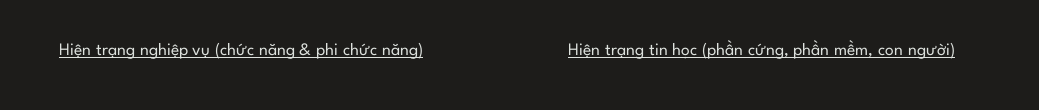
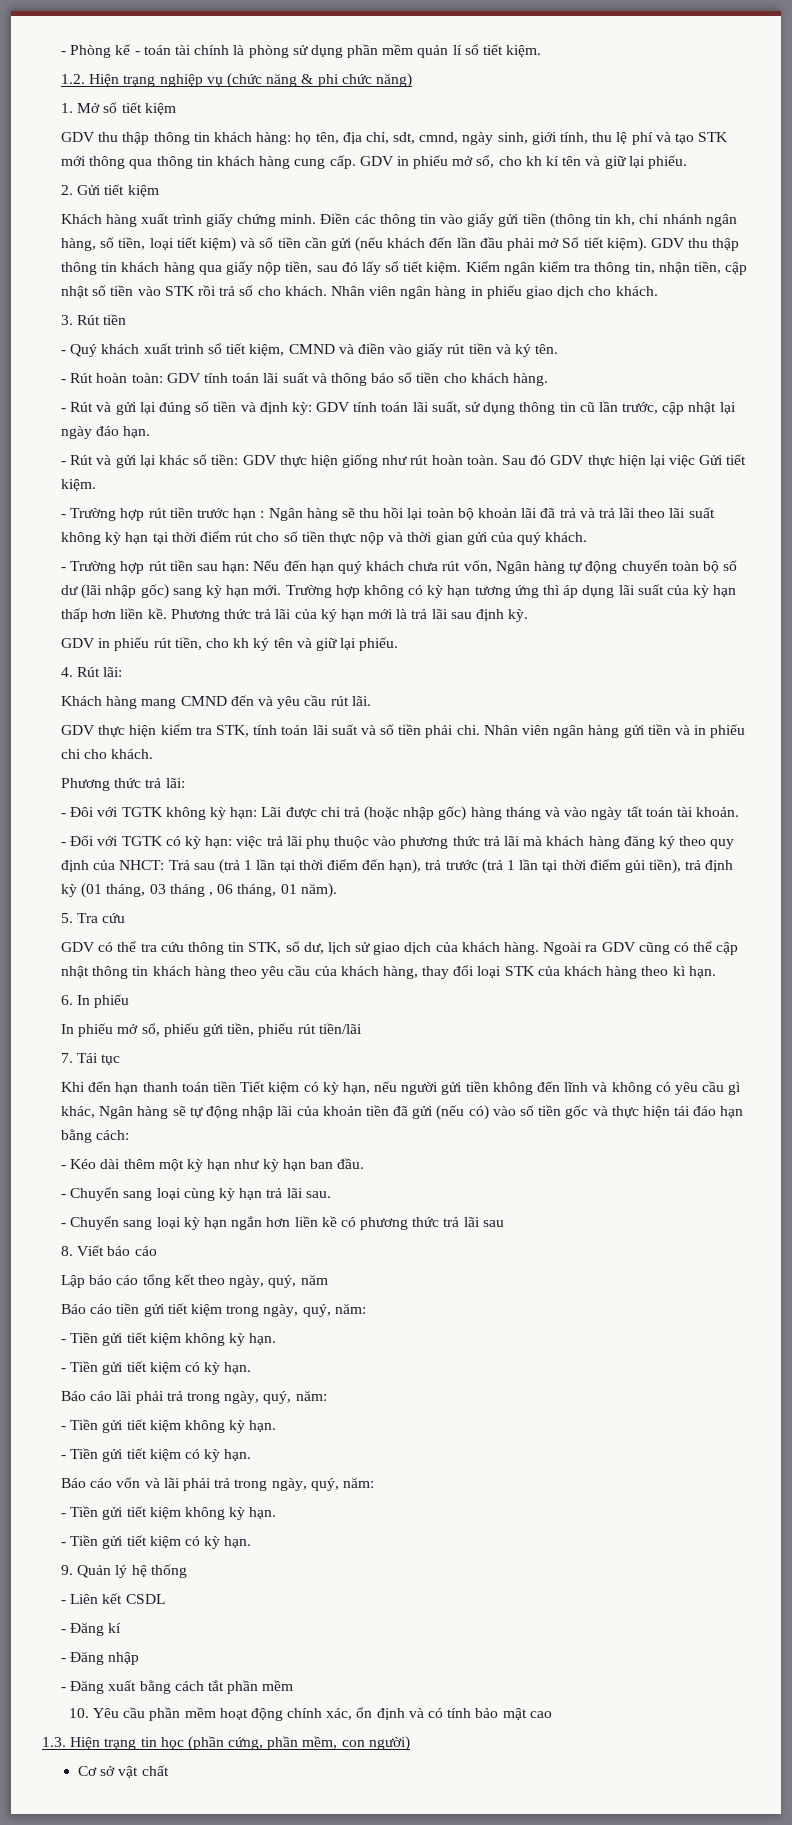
(59, 50) none -> [61,44,542,58] [61,74,86,84] - Phòng kế - toán tài chính là phòng sử dụng phần mềm quản lí sổ tiết kiệm. // 1.2.
(423, 50) none -> [61,102,176,115] [61,132,729,145] [61,155,687,169] [61,184,159,197] [61,213,737,228] [61,237,740,252] [61,261,748,275] [61,285,658,299] [61,314,127,325] [61,343,559,357] [61,372,548,386] [61,401,736,415] [61,426,151,439] [61,454,747,468] [61,479,97,491] [61,507,715,521] [61,531,588,545] [61,560,738,574] [61,584,737,599] [61,608,529,622] [61,637,399,651] [61,667,123,677] [61,695,371,709] [61,724,746,738] [61,749,154,759] [61,778,185,791] [61,806,740,821] [61,835,735,849] [61,859,734,874] [61,883,337,898] [61,913,126,923] [61,941,739,955] [61,965,716,979] [61,994,130,1008] [61,1023,362,1037] [61,1053,121,1065] [61,1081,742,1095] [61,1105,744,1120] [61,1129,130,1143] [61,1158,365,1172] [61,1187,331,1201] [61,1216,504,1230] [61,1245,157,1256] [61,1274,328,1288] [61,1303,366,1317] [61,1332,277,1346] [61,1361,252,1375] [61,1390,327,1404] [61,1419,277,1433] [61,1448,252,1462] [61,1477,374,1491] [61,1506,277,1520] [61,1535,252,1549] [61,1564,187,1578] [61,1593,165,1604] [61,1622,122,1636] [61,1651,140,1665] [61,1680,294,1694] [68,1707,552,1721] [42,1737,66,1747] 1. Mở sổ tiết kiệm // GDV thu thập thông tin khách hàng: họ tên, địa chỉ, sdt, cmnd, ngày sinh, giới tính, thu lệ phí và tạo STK mới thông qua thông tin khách hàng cung cấp. GDV in phiếu mở sổ, cho kh kí tên và giữ lại phiếu. // 2. Gửi tiết kiệm // Khách hàng xuất trình giấy chứng minh. Điền các thông tin vào giấy gửi tiền (thông tin kh, chi nhánh ngân hàng, số tiền, loại tiết kiệm) và số tiền cần gửi (nếu khách đến lần đầu phải mở Sổ tiết kiệm). GDV thu thập thông tin khách hàng qua giấy nộp tiền, sau đó lấy sổ tiết kiệm. Kiểm ngân kiểm tra thông tin, nhận tiền, cập nhật số tiền vào STK rồi trả sổ cho khách. Nhân viên ngân hàng in phiếu giao dịch cho khách. // 3. Rút tiền // - Quý khách xuất trình sổ tiết kiệm, CMND và điền vào giấy rút tiền và ký tên. // - Rút hoàn toàn: GDV tính toán lãi suất và thông báo số tiền cho khách hàng. // - Rút và gửi lại đúng số tiền và định kỳ: GDV tính toán lãi suất, sử dụng thông tin cũ lần trước, cập nhật lại ngày đáo hạn. // - Rút và gửi lại khác số tiền: GDV thực hiện giống như rút hoàn toàn. Sau đó GDV thực hiện lại việc Gửi tiết kiệm. // - Trường hợp rút tiền trước hạn : Ngân hàng sẽ thu hồi lại toàn bộ khoản lãi đã trả và trả lãi theo lãi suất không kỳ hạn tại thời điểm rút cho số tiền thực nộp và thời gian gửi của quý khách. // - Trường hợp rút tiền sau hạn: Nếu đến hạn quý khách chưa rút vốn, Ngân hàng tự động chuyển toàn bộ số dư (lãi nhập gốc) sang kỳ hạn mới. Trường hợp không có kỳ hạn tương ứng thì áp dụng lãi suất của kỳ hạn thấp hơn liền kề. Phương thức trả lãi của ký hạn mới là trả lãi sau định kỳ. // GDV in phiếu rút tiền, cho kh ký tên và giữ lại phiếu. // 4. Rút lãi: // Khách hàng mang CMND đến và yêu cầu rút lãi. // GDV thực hiện kiểm tra STK, tính toán lãi suất và số tiền phải chi. Nhân viên ngân hàng gửi tiền và in phiếu chi cho khách. // Phương thức trả lãi: // - Đôi với TGTK không kỳ hạn: Lãi được chi trả (hoặc nhập gốc) hàng tháng và vào ngày tất toán tài khoản. // - Đối với TGTK có kỳ hạn: việc trả lãi phụ thuộc vào phương thức trả lãi mà khách hàng đăng ký theo quy định của NHCT: Trả sau (trả 1 lần tại thời điểm đến hạn), trả trước (trả 1 lần tại thời điểm gủi tiền), trả định kỳ (01 tháng, 03 tháng , 06 tháng, 01 năm). // 5. Tra cứu // GDV có thể tra cứu thông tin STK, số dư, lịch sử giao dịch của khách hàng. Ngoài ra GDV cũng có thể cập nhật thông tin khách hàng theo yêu cầu của khách hàng, thay đổi loại STK của khách hàng theo kì hạn. // 6. In phiếu // In phiếu mở sổ, phiếu gửi tiền, phiếu rút tiền/lãi // 7. Tái tục // Khi đến hạn thanh toán tiền Tiết kiệm có kỳ hạn, nếu người gửi tiền không đến lĩnh và không có yêu cầu gì khác, Ngân hàng sẽ tự động nhập lãi của khoản tiền đã gửi (nếu có) vào số tiền gốc và thực hiện tái đáo hạn bằng cách: // - Kéo dài thêm một kỳ hạn như kỳ hạn ban đầu. // - Chuyển sang loại cùng kỳ hạn trả lãi sau. // - Chuyển sang loại kỳ hạn ngắn hơn liền kề có phương thức trả lãi sau // 8. Viết báo cáo // Lập báo cáo tổng kết theo ngày, quý, năm // Báo cáo tiền gửi tiết kiệm trong ngày, quý, năm: // - Tiền gửi tiết kiệm không kỳ hạn. // - Tiền gửi tiết kiệm có kỳ hạn. // Báo cáo lãi phải trả trong ngày, quý, năm: // - Tiền gửi tiết kiệm không kỳ hạn. // - Tiền gửi tiết kiệm có kỳ hạn. // Báo cáo vốn và lãi phải trả trong ngày, quý, năm: // - Tiền gửi tiết kiệm không kỳ hạn. // - Tiền gửi tiết kiệm có kỳ hạn. // 9. Quản lý hệ thống // - Liên kết CSDL // - Đăng kí // - Đăng nhập // - Đăng xuất bằng cách tắt phần mềm // 10. Yêu cầu phần mềm hoạt động chính xác, ổn định và có tính bảo mật cao // 1.3.
(955, 50) none -> [78,1765,169,1778] // Cơ sở vật chất

